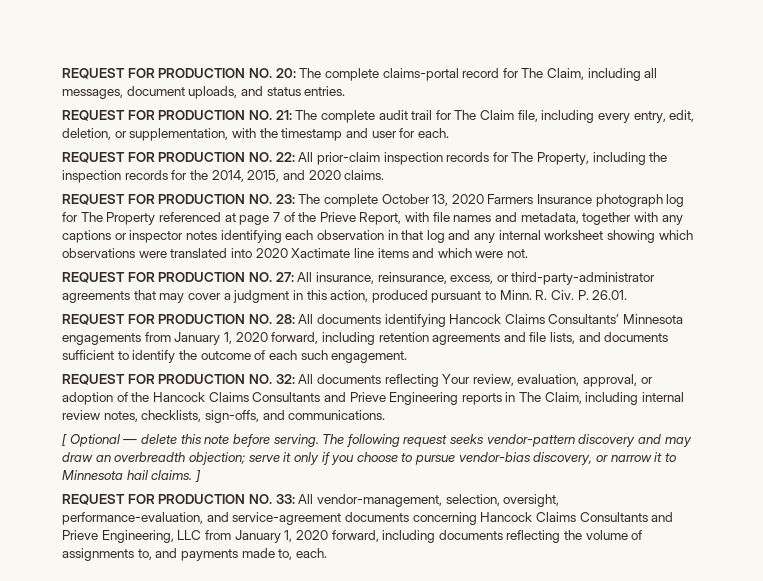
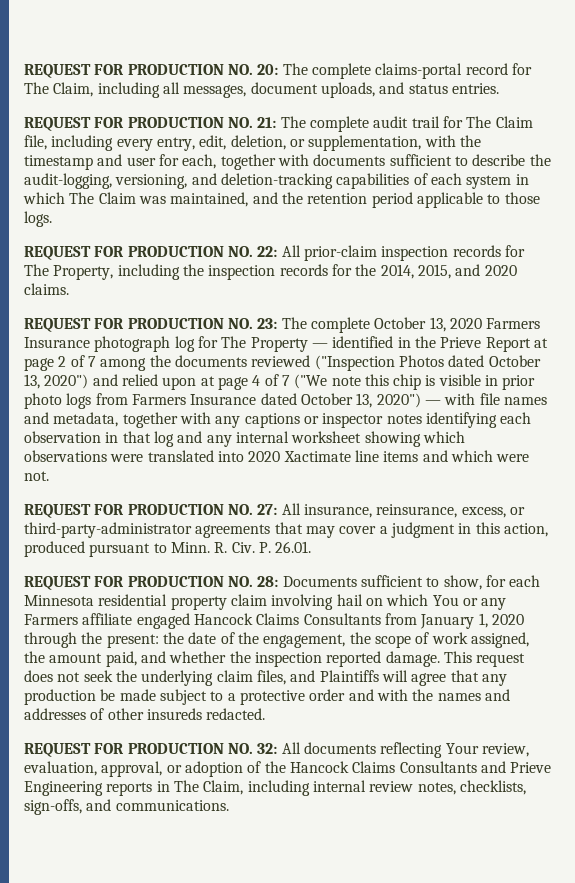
[417,128,449,138] each. -> [182,154,551,170] [24,173,529,189] [23,192,540,208] [24,211,52,227] each, together with documents sufficient to describe the audit-logging, versioning, and deletion-tracking capabilities of each system in which The Claim was maintained, and the retention period applicable to those logs.
[158,212,402,225] referenced at page 7 of the Prieve Report, -> [311,336,548,352] [24,355,541,371] [24,374,536,390] [24,393,441,409] — identified in the Prieve Report at page 2 of 7 among the documents reviewed ("Inspection Photos dated October 13, 2020") and relied upon at page 4 of 7 ("We note this chip is visible in prior photo logs from Farmers Insurance dated October 13, 2020") —
[298,314,684,327] [62,332,669,345] [62,350,408,363] All documents identifying Hancock Claims Consultants’ Minnesota engagements from January 1, 2020 forward, including retention agreements and file lists, and documents sufficient to identify the outcome of each such engagement. -> [282,575,541,590] [24,594,507,610] [24,613,524,629] [24,632,529,648] [24,651,526,667] [24,670,507,686] [24,689,510,705] [24,708,266,720] Documents sufficient to show, for each Minnesota residential property claim involving hail on which You or any Farmers affiliate engaged Hancock Claims Consultants from January 1, 2020 through the present: the date of the engagement, the scope of work assigned, the amount paid, and whether the inspection reported damage. This request does not seek the underlying claim files, and Plaintiffs will agree that any production be made subject to a protective order and with the names and addresses of other insureds redacted.
[62,434,692,447] [62,452,676,465] [62,470,201,482] [62,494,560,507] [62,512,674,525] [62,530,643,543] [62,548,327,561] // [ Optional — delete this note before serving. The following request seeks vendor-pattern discovery and may draw an overbreadth objection; serve it only if you choose to pursue vendor-bias discovery, or narrow it to Minnesota hail claims. ] // REQUEST FOR PRODUCTION NO. 33: All vendor-management, selection, oversight, performance-evaluation, and service-agreement documents concerning Hancock Claims Consultants and Prieve Engineering, LLC from January 1, 2020 forward, including documents reflecting the volume of assignments to, and payments made to, each. -> (229, 805) none

